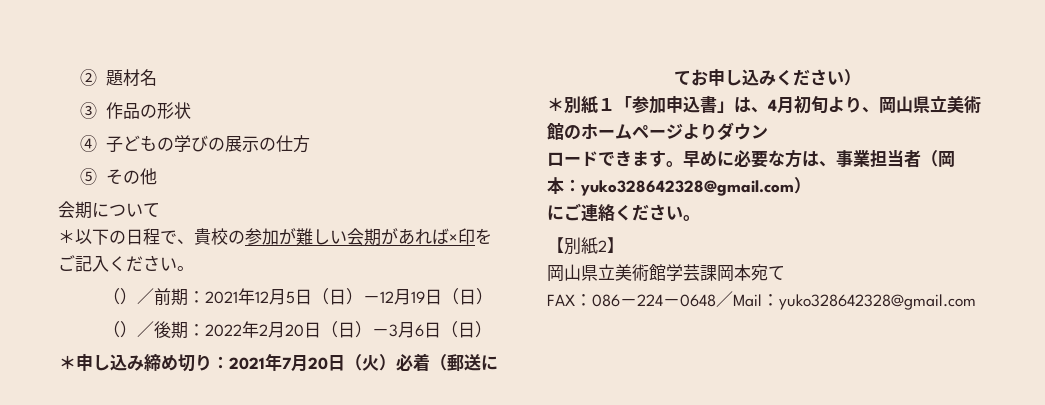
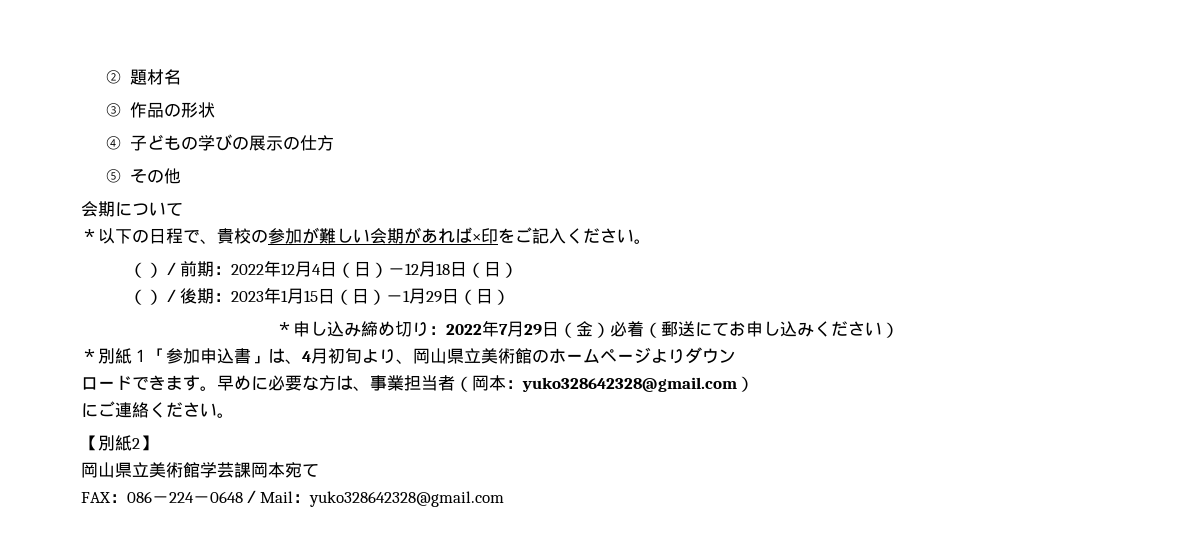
[204,291,238,304] 2021 -> [230,264,264,275] 2022
[285,291,295,304] 5 -> [311,264,321,275] 4
[410,291,425,303] 19 -> [435,263,450,275] 18
[204,321,424,338] 2022年2月20日（日）－3月6 -> [230,287,442,305] 2023年1月15日（日）－1月29
[228,357,265,370] 2021 -> [445,324,482,335] 2022
[307,354,379,371] 20日（火 -> [523,321,593,338] 29日（金

